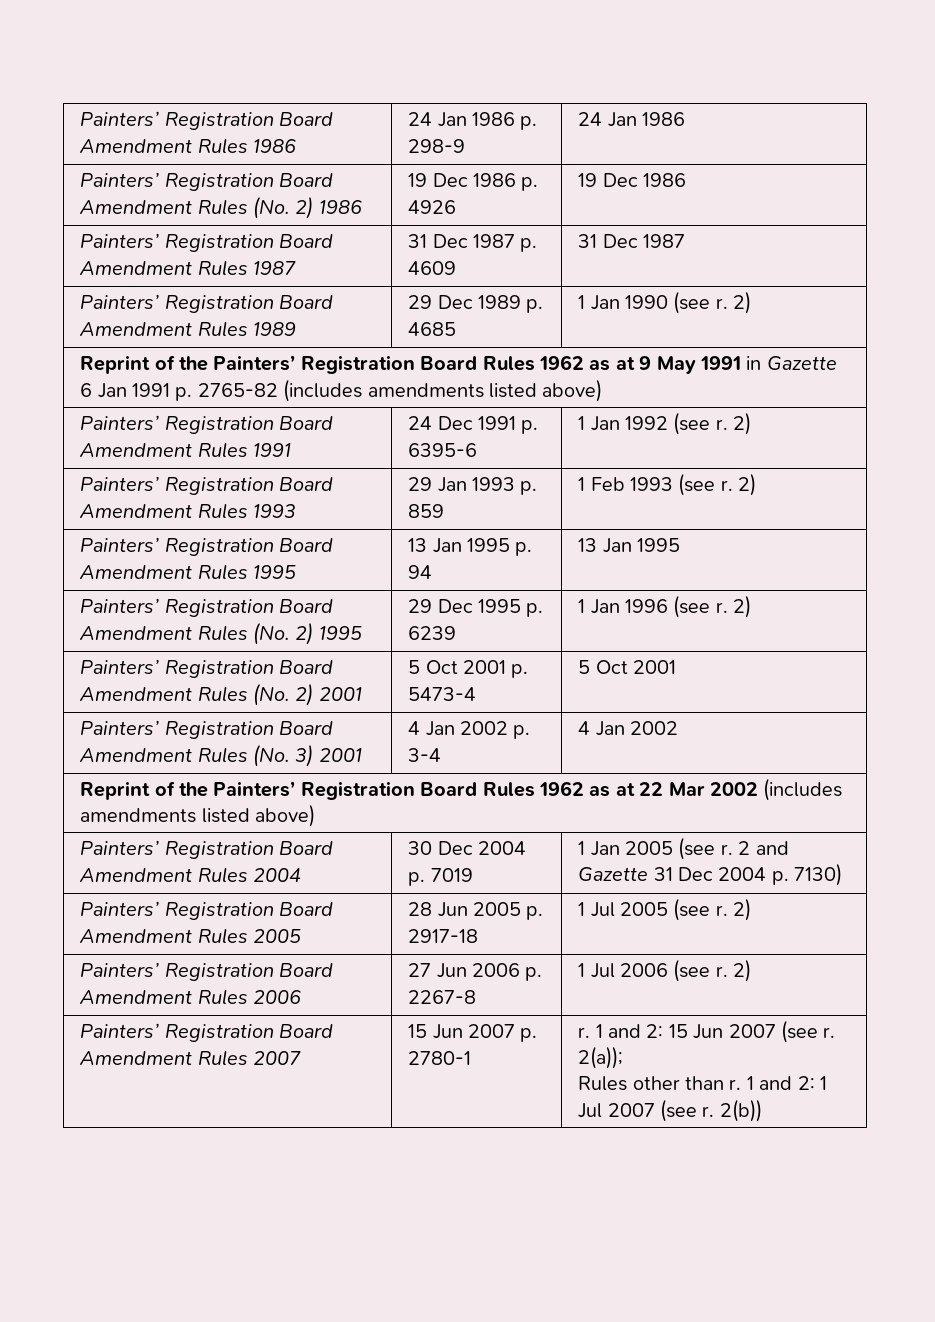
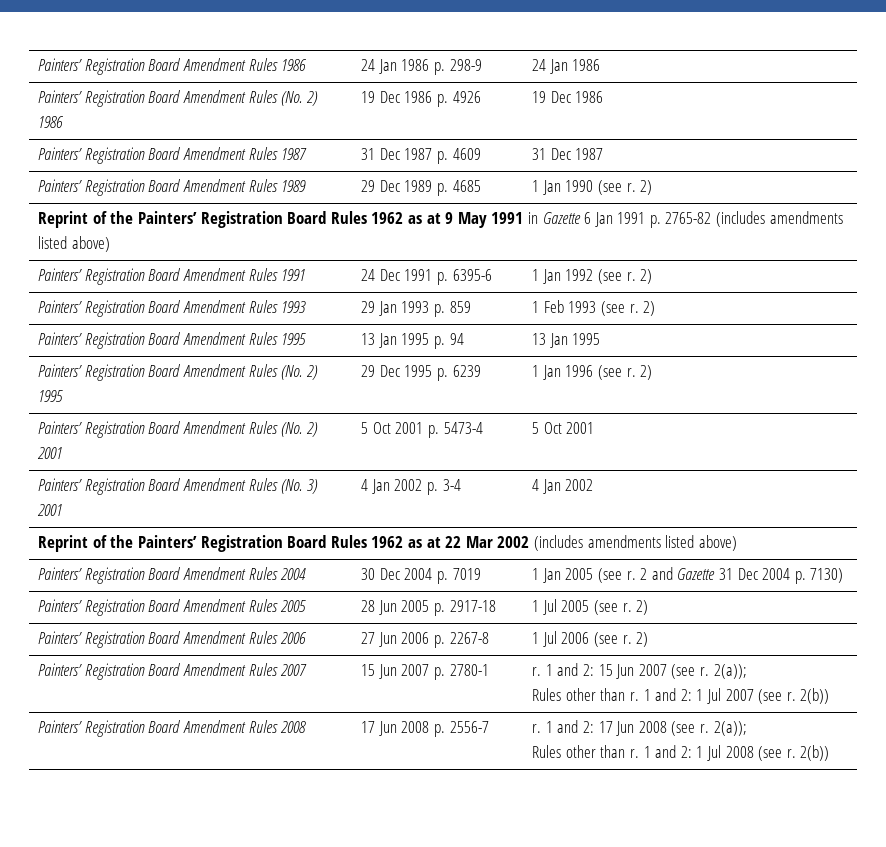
(762, 1110) none -> [38,720,307,737] [361,721,489,737] [532,720,747,736] [532,745,830,761] // Painters’ Registration Board Amendment Rules 2008 | 17 Jun 2008 p. 2556-7 | r. 1 and 2: 17 Jun 2008 (see r. 2(a)); // Rules other than r. 1 and 2: 1 Jul 2008 (see r. 2(b))

